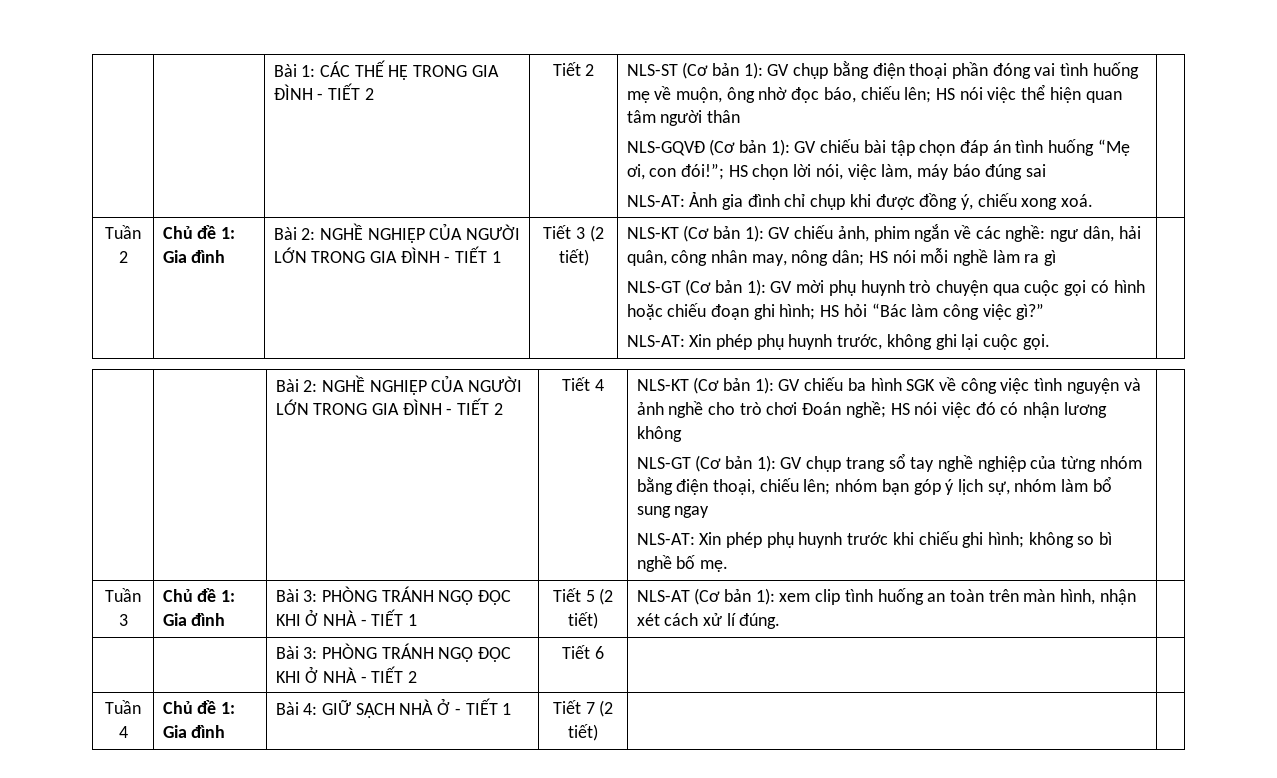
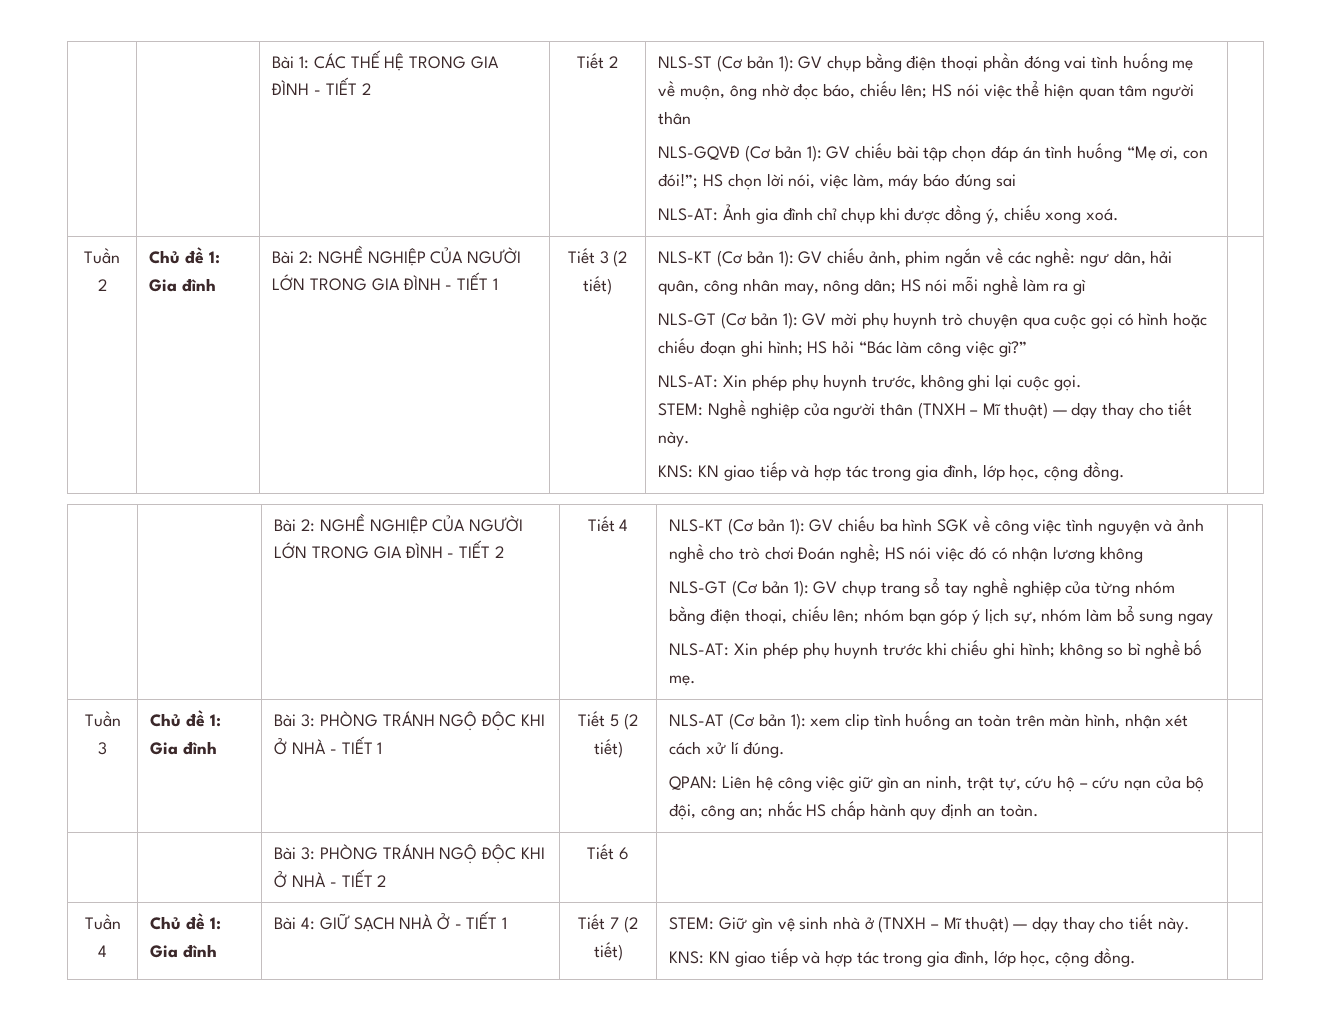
(1050, 342) none -> [658,400,1193,419] [658,431,690,447] [658,462,1124,481] // STEM: Nghề nghiệp của người thân (TNXH – Mĩ thuật) — dạy thay cho tiết này. // KNS: KN giao tiếp và hợp tác trong gia đình, lớp học, cộng đồng.
(781, 621) none -> [669,775,1204,792] [669,801,1038,820] // QPAN: Liên hệ công việc giữ gìn an ninh, trật tự, cứu hộ – cứu nạn của bộ đội, công an; nhắc HS chấp hành quy định an toàn.
(598, 732) none -> [669,914,1189,933] [669,948,1135,967] STEM: Giữ gìn vệ sinh nhà ở (TNXH – Mĩ thuật) — dạy thay cho tiết này. // KNS: KN giao tiếp và hợp tác trong gia đình, lớp học, cộng đồng.

